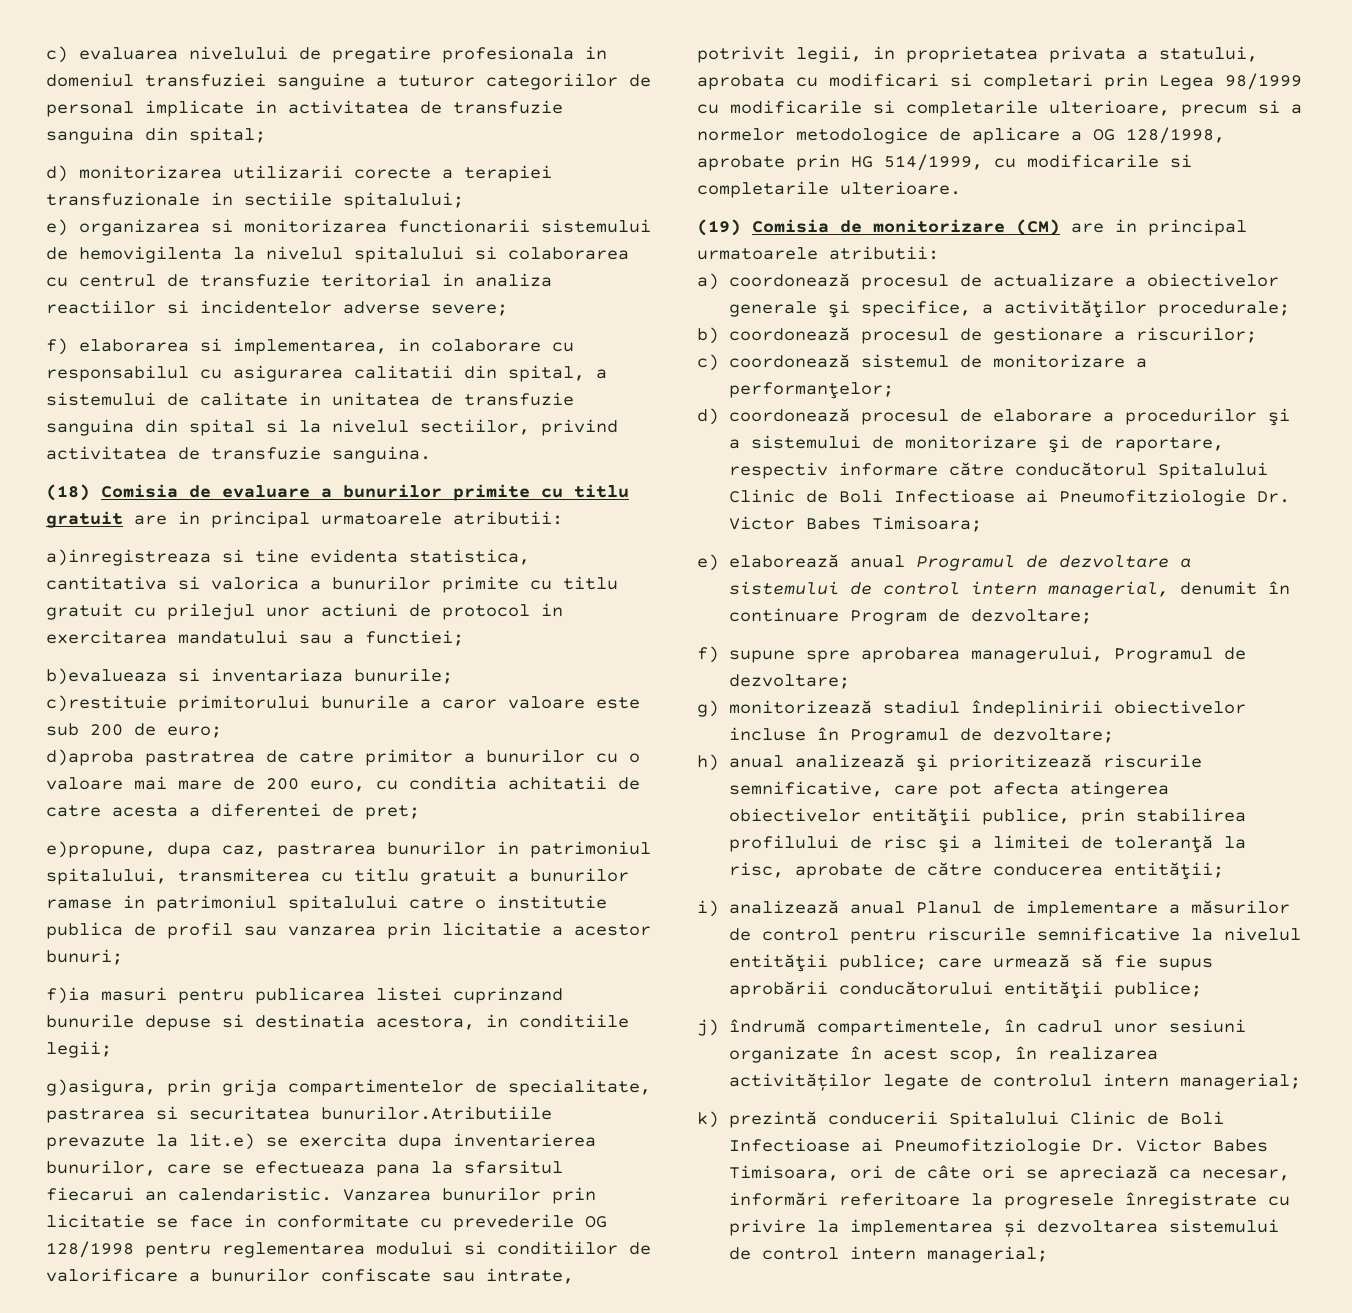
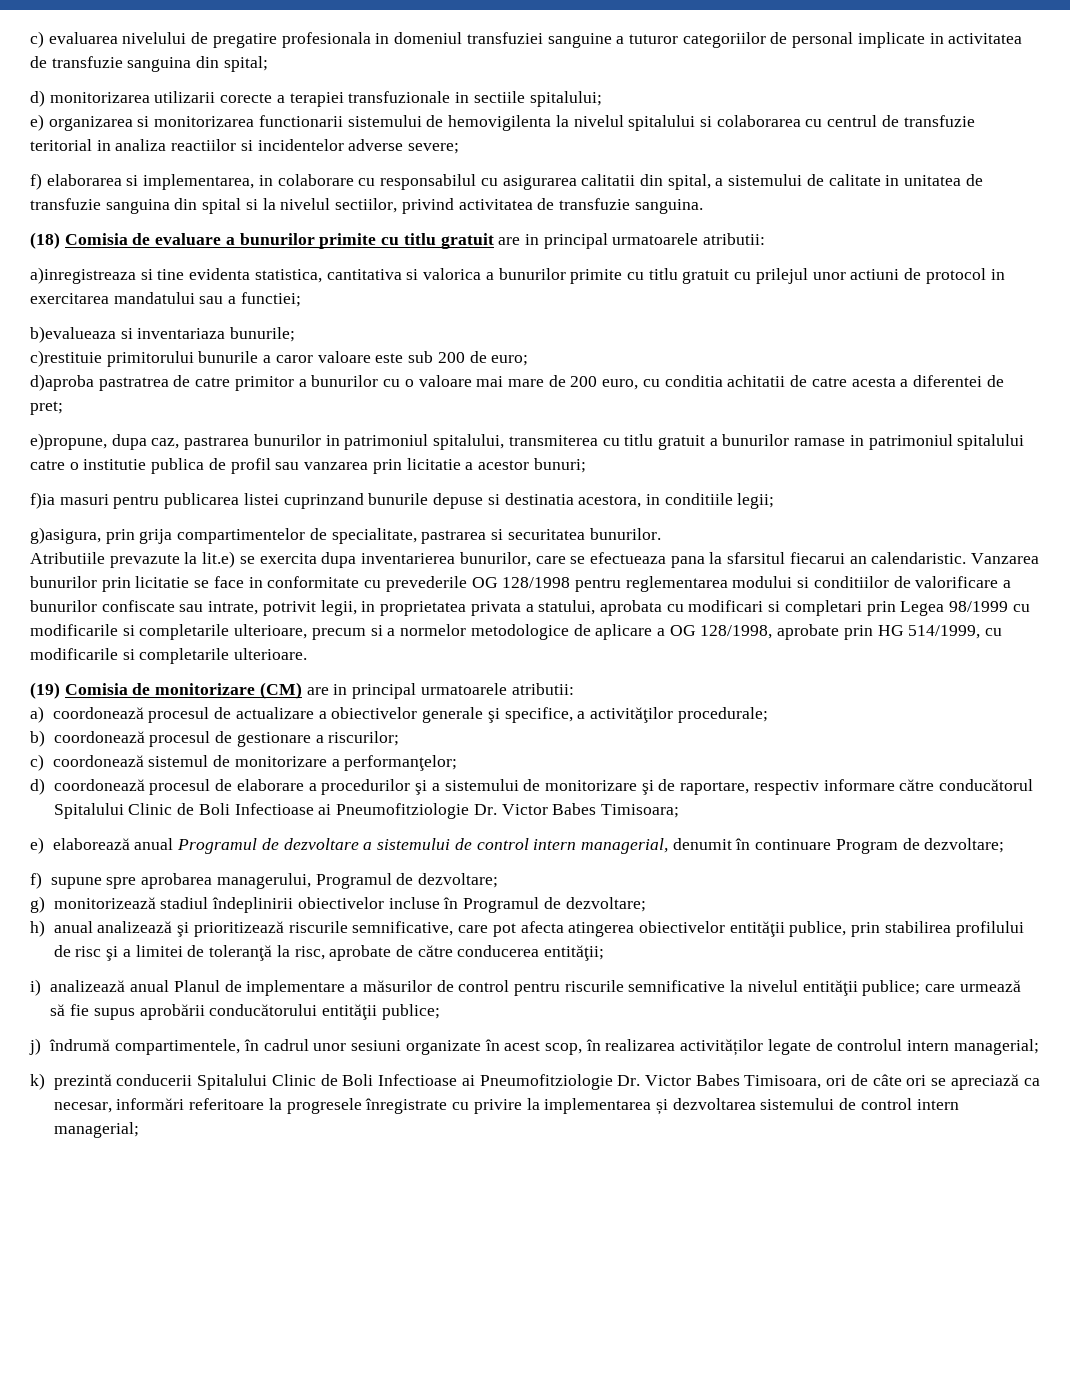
[321,1106,552,1120] bunurilor.Atributiile -> [589,528,661,540] [30,552,105,564] bunurilor. // Atributiile

